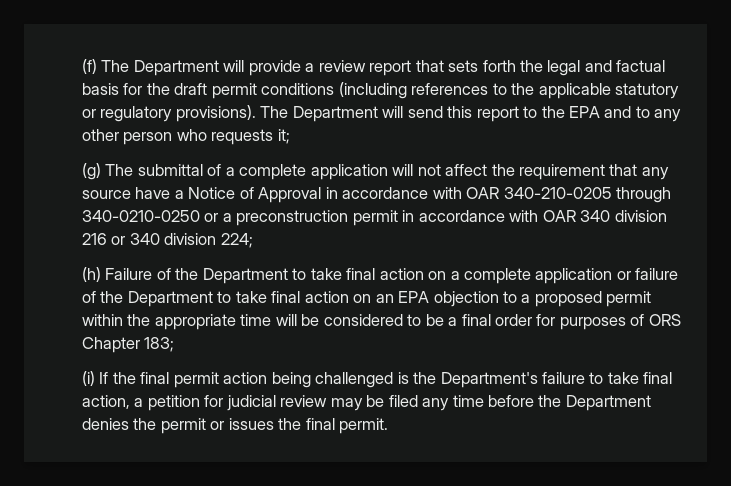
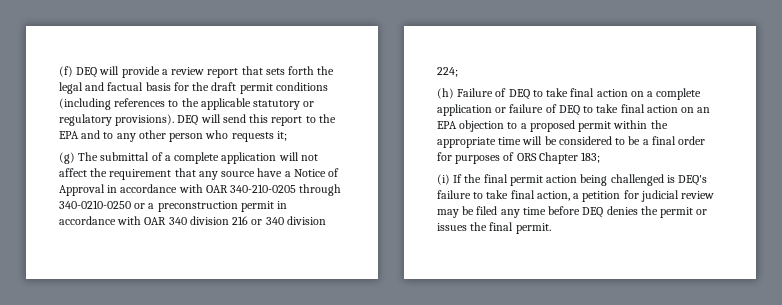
[101,60,219,76] The Department -> [76,67,98,78] DEQ
[260,106,378,122] The Department -> [177,115,199,126] DEQ
[175,268,288,284] the Department -> [508,89,530,100] DEQ
[100,291,213,307] the Department -> [558,105,580,116] DEQ
[413,372,538,388] the Department's -> [678,175,708,186] DEQ's
[538,395,651,411] the Department -> [582,207,604,218] DEQ

